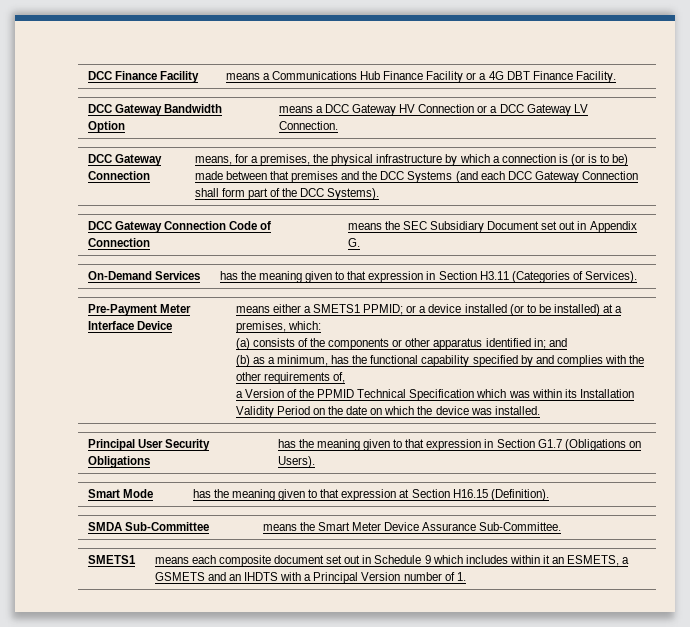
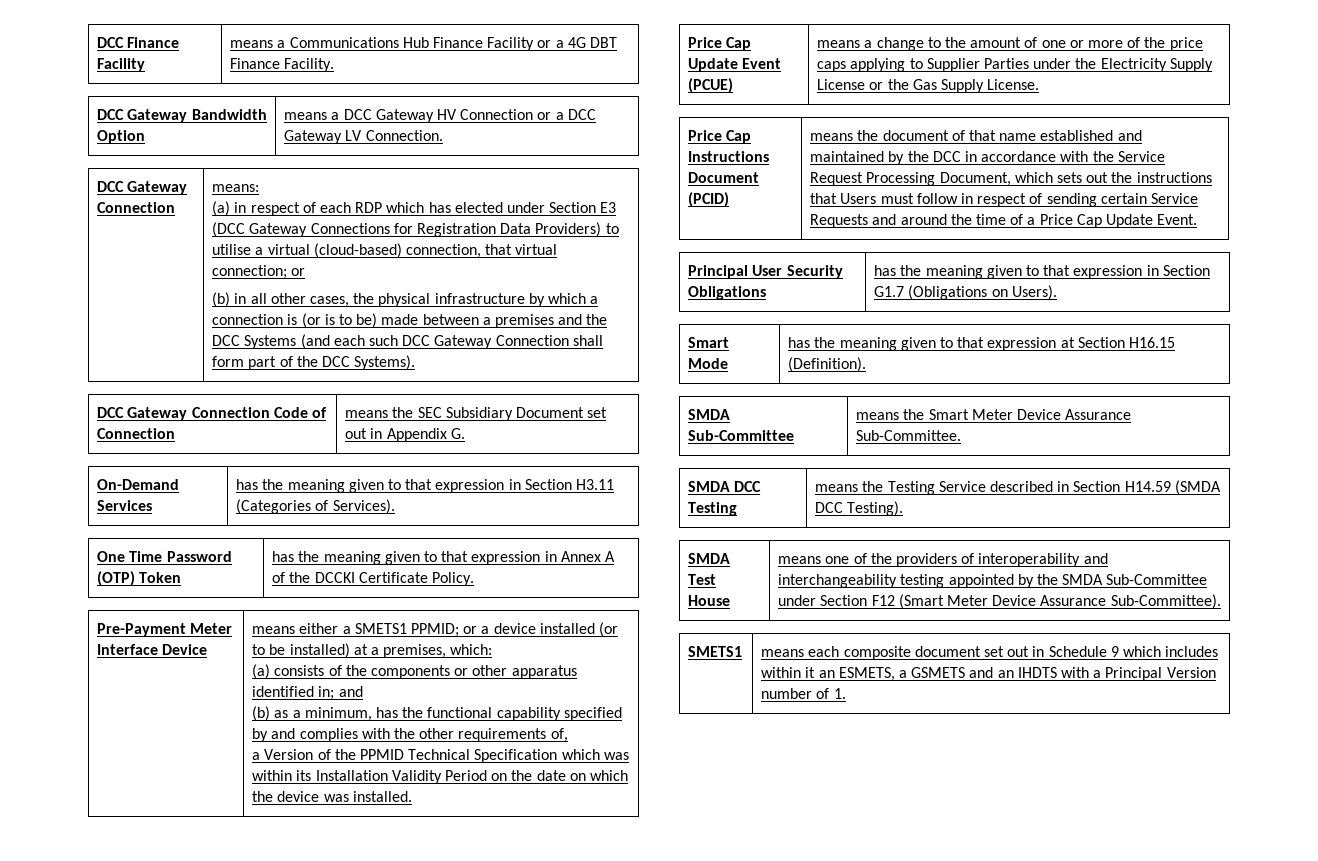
[194,154,311,166] means, for a premises, -> [212,184,260,192] [212,201,617,216] [212,222,619,237] [212,243,558,258] [212,265,306,279] [212,292,350,307] means: // (a) in respect of each RDP which has elected under Section E3 (DCC Gateway Connections for Registration Data Providers) to utilise a virtual (cloud-based) connection, that virtual connection; or // (b) in all other cases,
[269,171,289,180] that -> [482,317,491,325] a
(505, 175) none -> [369,335,399,346] such
(637, 277) none -> [97,551,232,562] [97,571,182,586] [272,551,615,565] [272,572,475,586] // One Time Password (OTP) Token | has the meaning given to that expression in Annex A of the DCCKI Certificate Policy.
(540, 410) none -> [688,37,752,51] [688,58,782,72] [688,78,734,93] [817,37,1203,51] [817,58,1213,72] [817,79,1040,93] [688,130,752,144] [688,151,770,162] [688,172,760,183] [688,192,730,207] [810,130,1142,141] [810,151,1165,165] [810,172,1212,186] [810,193,1198,207] [810,214,1198,228] // Price Cap Update Event (PCUE) | means a change to the amount of one or more of the price caps applying to Supplier Parties under the Electricity Supply License or the Gas Supply License. // Price Cap Instructions Document (PCID) | means the document of that name established and maintained by the DCC in accordance with the Service Request Processing Document, which sets out the instructions that Users must follow in respect of sending certain Service Requests and around the time of a Price Cap Update Event.
(562, 526) none -> [688,481,762,492] [688,502,738,516] [815,480,1221,495] [815,501,904,516] [688,553,731,564] [688,574,717,585] [688,595,731,606] [778,553,1108,567] [778,574,1208,588] [778,594,1221,609] // SMDA DCC Testing | means the Testing Service described in Section H14.59 (SMDA DCC Testing). // SMDA Test House | means one of the providers of interoperability and interchangeability testing appointed by the SMDA Sub-Committee under Section F12 (Smart Meter Device Assurance Sub-Committee).

